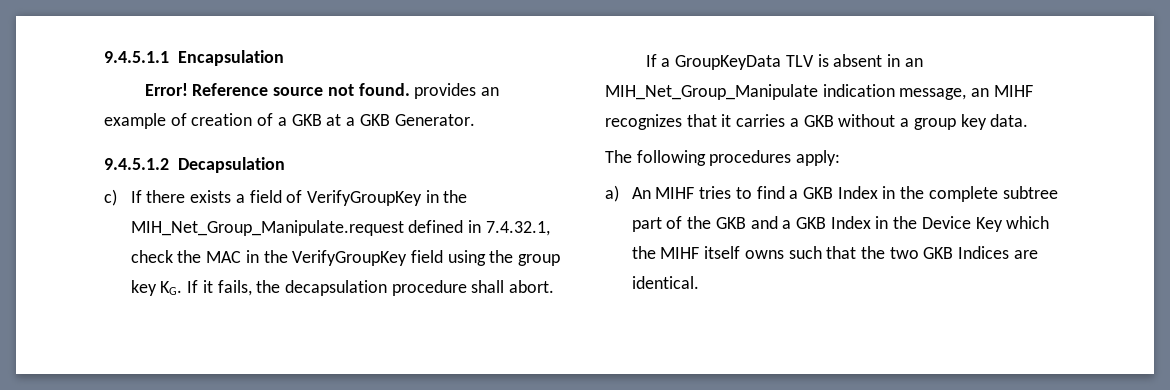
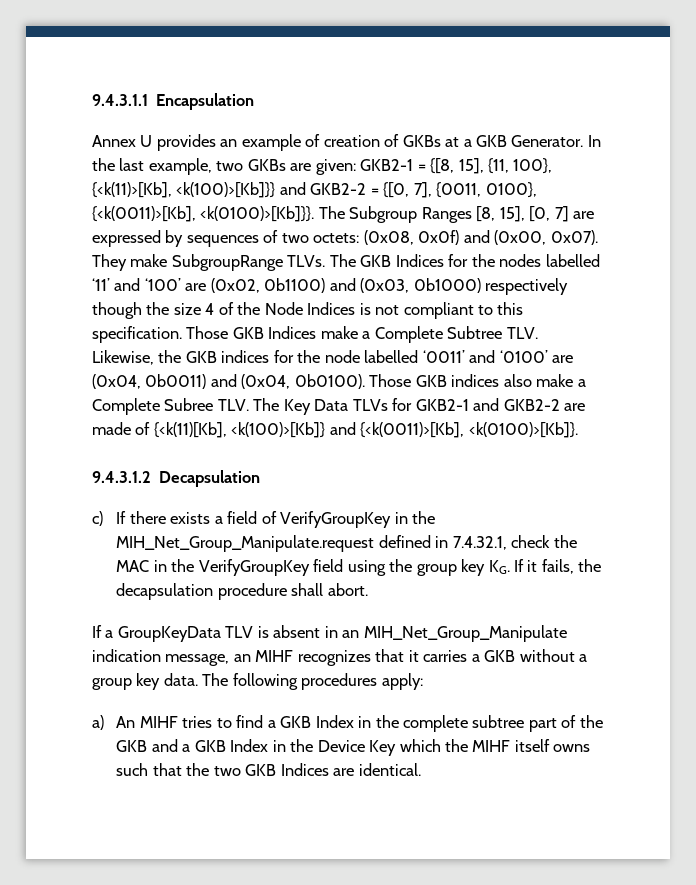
[104,51,169,63] 9.4.5.1.1 -> [92,94,148,106] 9.4.3.1.1
[144,83,410,96] Error! Reference source not found. -> [92,135,153,147] Annex U
[277,114,322,126] a GKB -> [402,135,441,147] GKBs
[104,158,169,170] // 9.4.5.1.2 -> [587,135,601,147] [92,158,553,175] [92,182,537,198] [92,206,595,223] [92,230,598,247] [92,254,600,271] [92,278,569,295] [92,302,524,319] [92,326,538,343] [92,350,574,365] [92,374,586,389] [92,398,585,415] [92,422,578,438] [92,471,151,483] In the last example, two GKBs are given: GKB2-1 = {[8, 15], {11, 100}, {<k(11)>[Kb], <k(100)>[Kb]}} and GKB2-2 = {[0, 7], {0011, 0100}, {<k(0011)>[Kb], <k(0100)>[Kb]}}. The Subgroup Ranges [8, 15], [0, 7] are expressed by sequences of two octets: (0x08, 0x0f) and (0x00, 0x07). They make SubgroupRange TLVs. The GKB Indices for the nodes labelled ‘11’ and ‘100’ are (0x02, 0b1100) and (0x03, 0b1000) respectively though the size 4 of the Node Indices is not compliant to this specification. Those GKB Indices make a Complete Subtree TLV. Likewise, the GKB indices for the node labelled ‘0011’ and ‘0100’ are (0x04, 0b0011) and (0x04, 0b0100). Those GKB indices also make a Complete Subree TLV. The Key Data TLVs for GKB2-1 and GKB2-2 are made of {<k(11)[Kb], <k(100)>[Kb]} and {<k(0011)>[Kb], <k(0100)>[Kb]}. // 9.4.3.1.2
(1029, 120) // -> (198, 679) none

